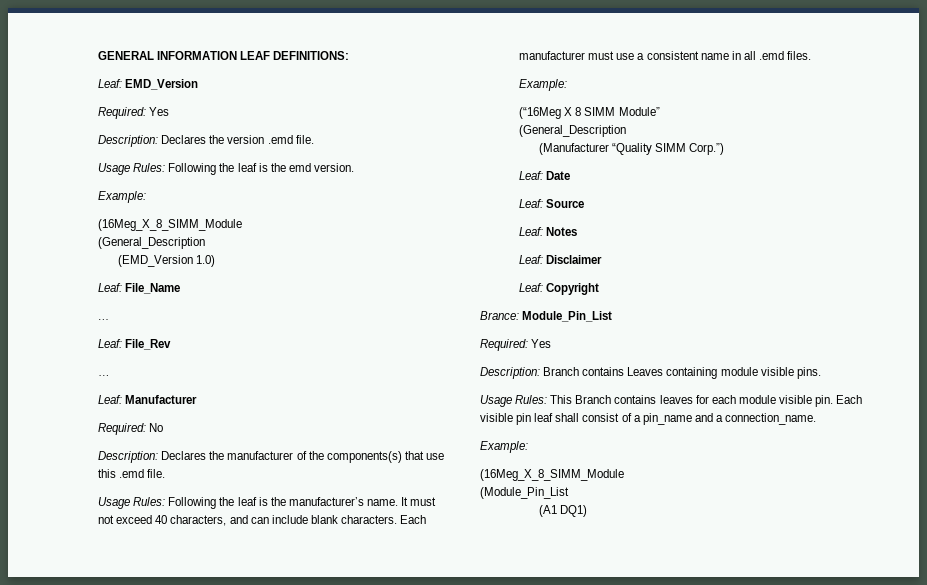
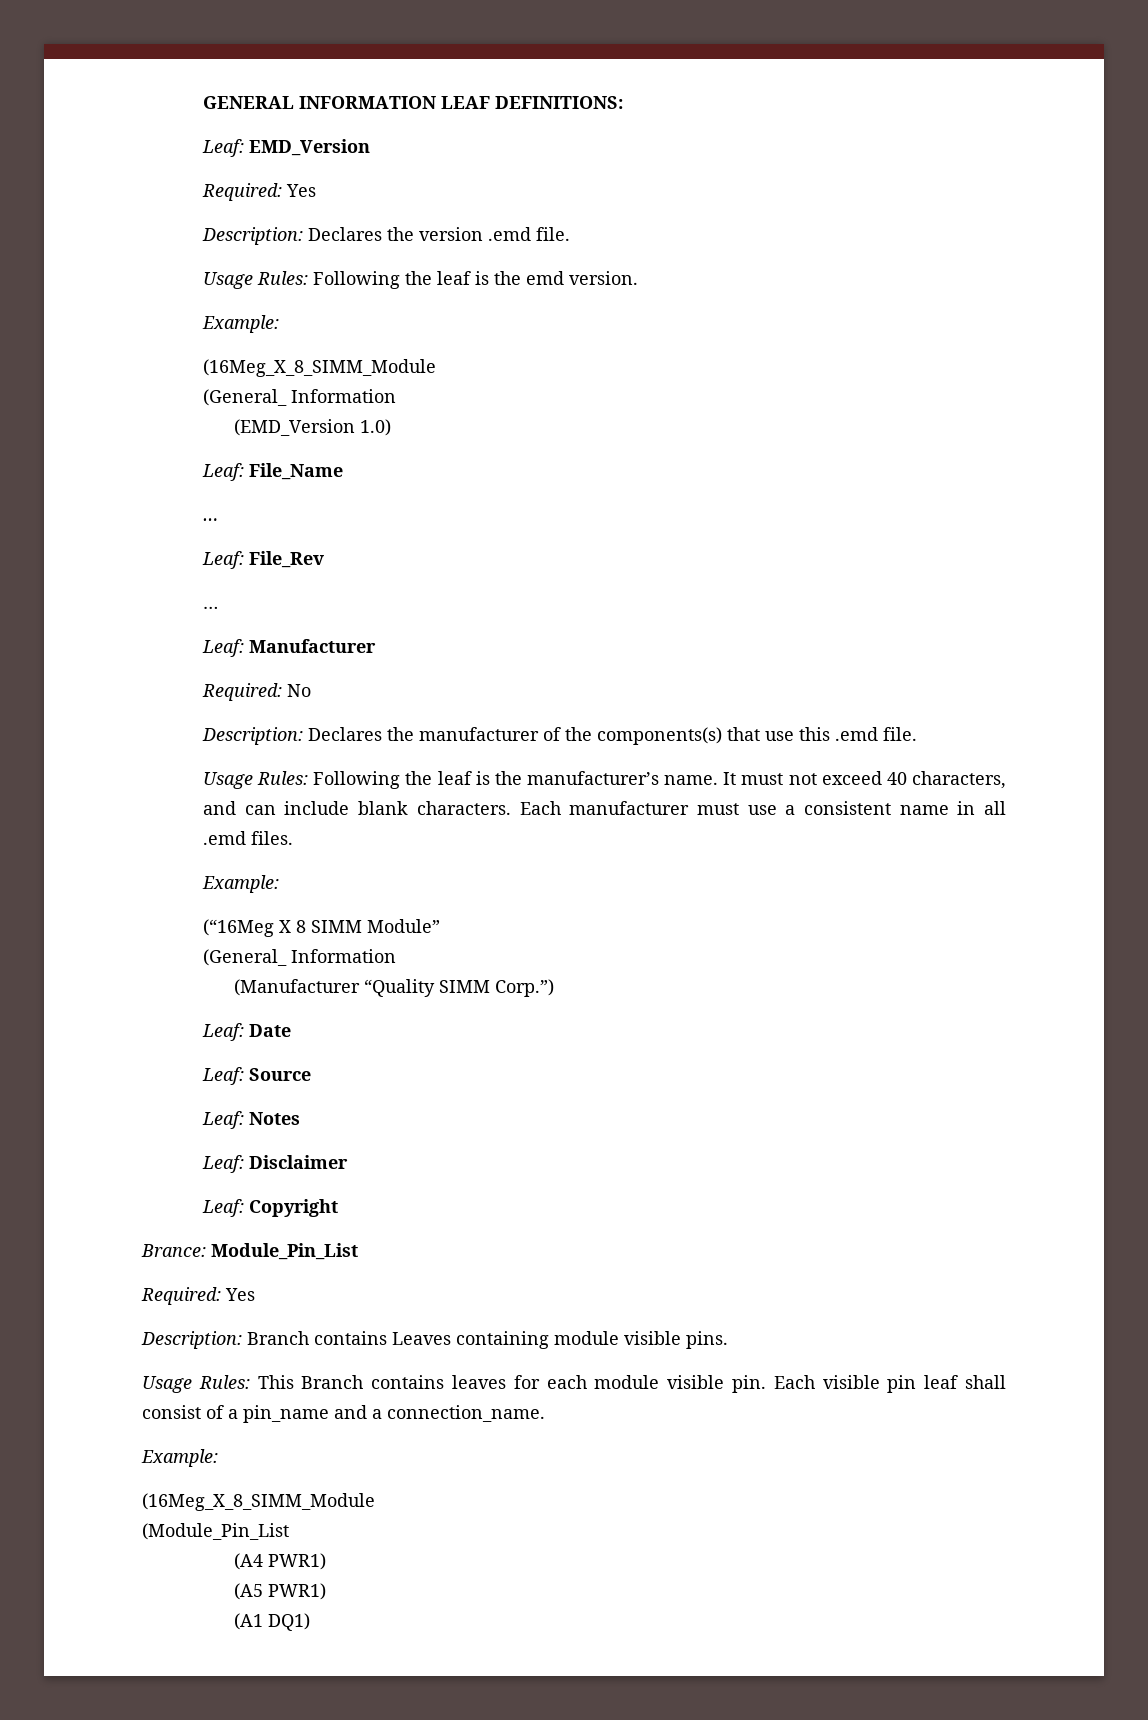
[98,237,206,249] (General_Description -> [203,389,397,406] (General_ Information
[519,125,627,137] (General_Description -> [203,949,397,966] (General_ Information
(569, 493) none -> [233,1553,326,1570] [233,1583,326,1600] // (A4 PWR1) // (A5 PWR1)

